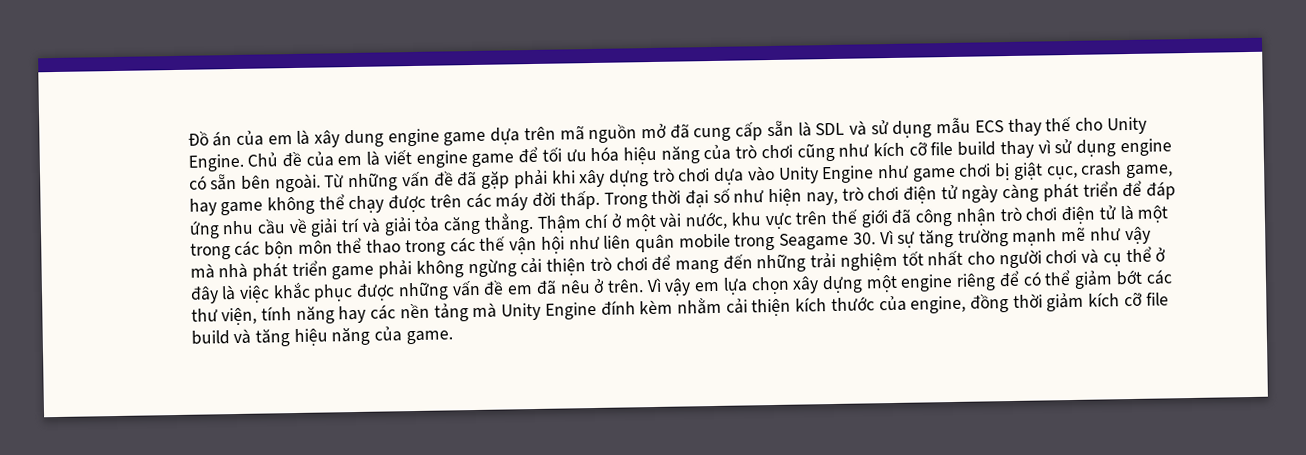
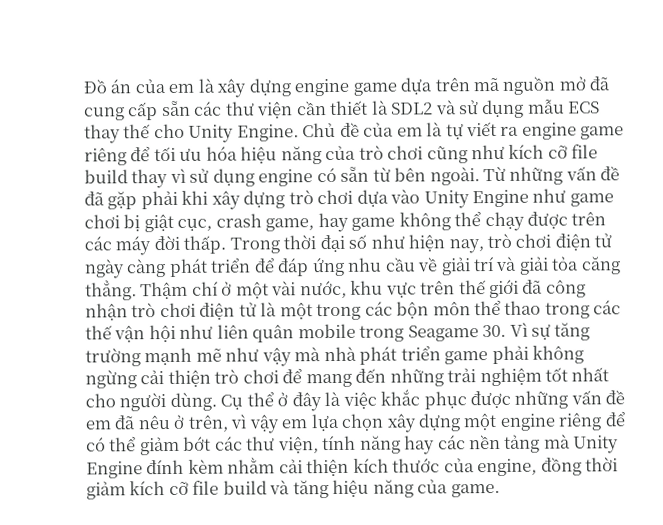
[343,129,384,148] dung -> [248,78,291,97] dựng
[797,121,846,137] là SDL -> [194,100,434,119] các thư viện cần thiết là SDL2
[383,150,515,168] viết engine game -> [445,121,625,140] [83,147,127,166] tự viết ra engine game riêng
(238, 182) none -> [372,167,391,182] từ
[1045,248,1122,267] chơi và cụ -> [169,392,244,411] dùng. Cụ
[606,277,662,293] trên. Vì -> [187,414,248,432] trên, vì

